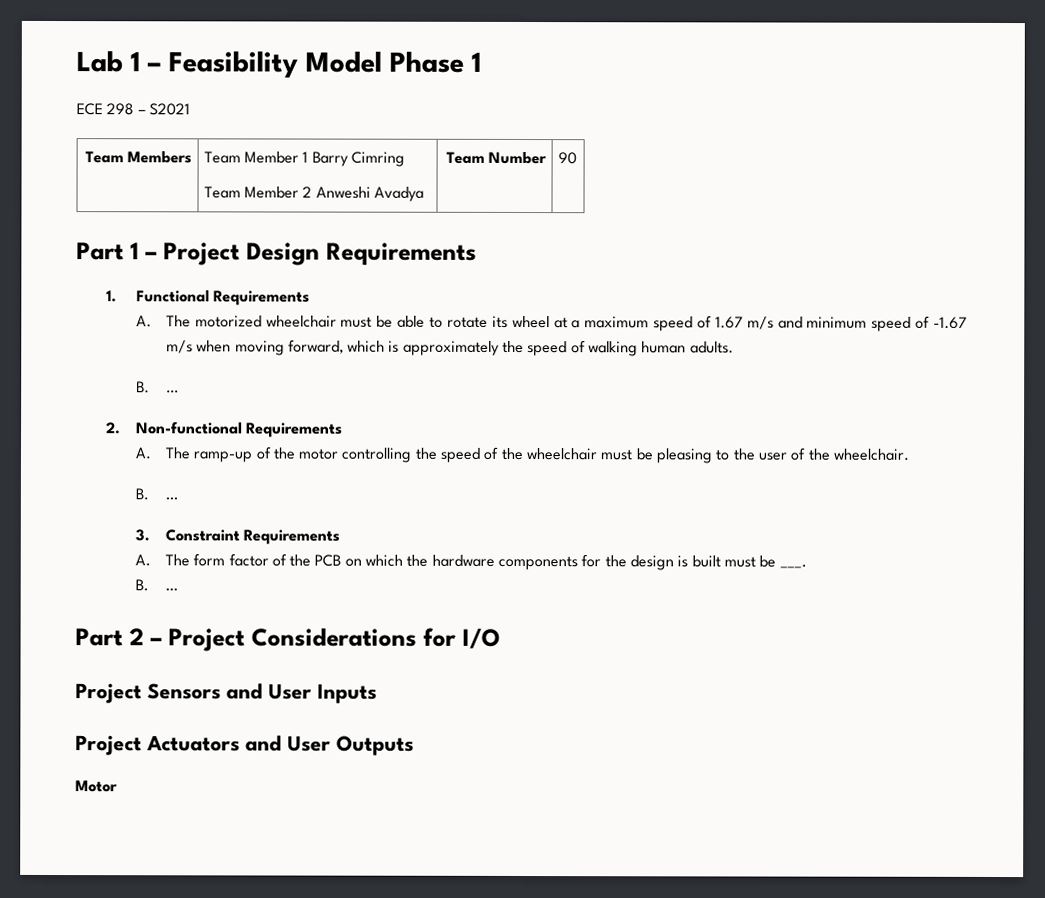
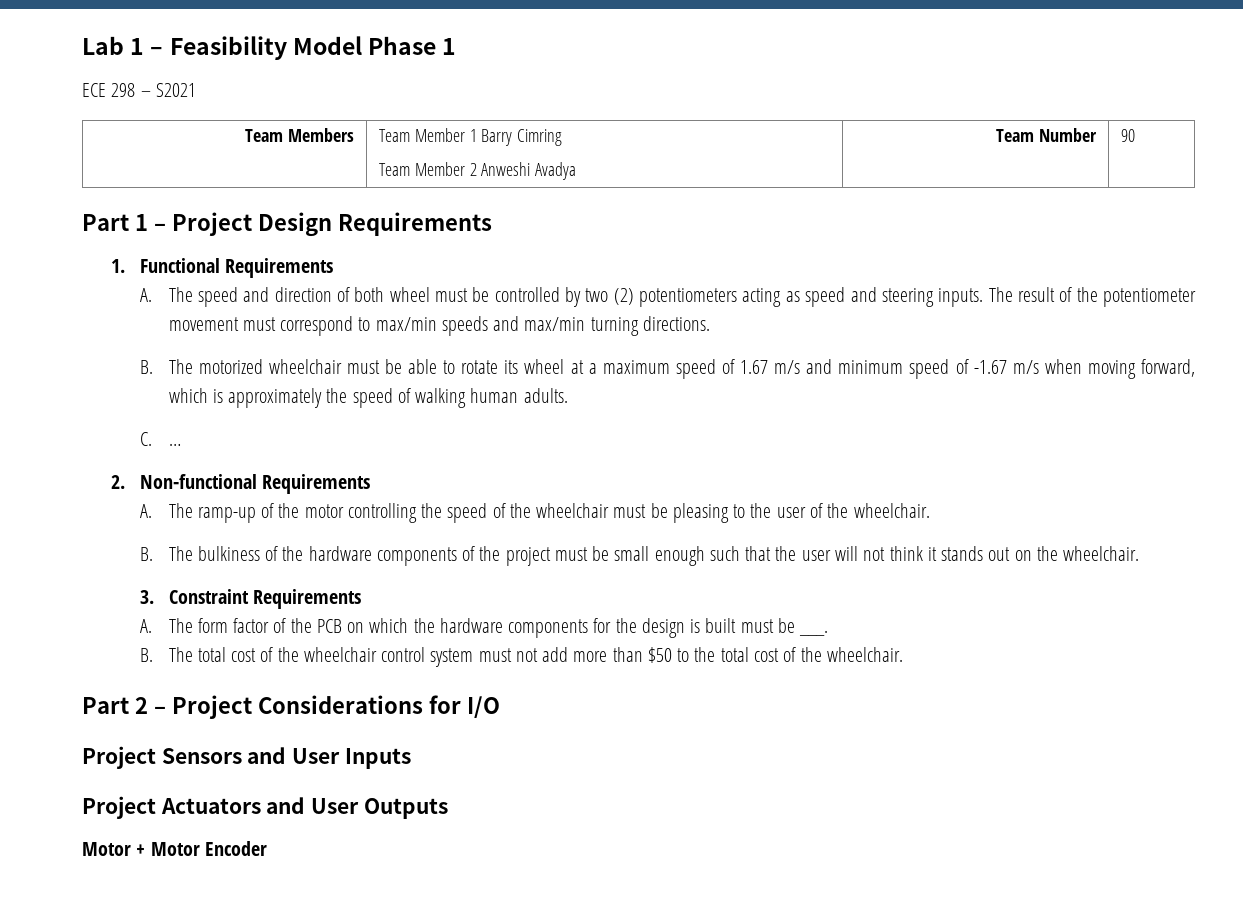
(191, 321) none -> [197,287,1196,307] [168,316,710,336] [139,359,193,374] speed and direction of both wheel must be controlled by two (2) potentiometers acting as speed and steering inputs. The result of the potentiometer movement must correspond to max/min speeds and max/min turning directions. // B. The
[135,381,150,394] B. -> [139,432,152,446] C.
[164,497,178,501] … -> [168,546,1140,566] The bulkiness of the hardware components of the project must be small enough such that the user will not think it stands out on the wheelchair.
[164,588,178,592] … -> [168,647,903,667] The total cost of the wheelchair control system must not add more than $50 to the total cost of the wheelchair.
(118, 786) none -> [136,841,267,856] + Motor Encoder

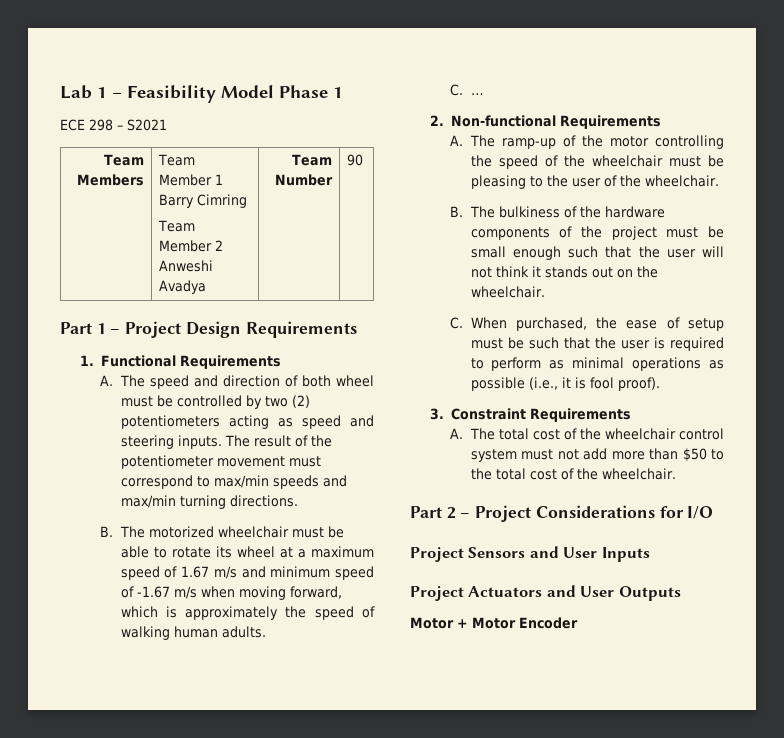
[139,589,361,609] [139,618,829,638] [139,648,153,662] 3. Constraint Requirements // A. The form factor of the PCB on which the hardware components for the design is built must be ___. // B. -> [450,317,724,331] [470,337,724,351] [470,357,724,371] [470,377,660,391] [430,408,631,422] [450,428,464,439] C. When purchased, the ease of setup must be such that the user is required to perform as minimal operations as possible (i.e., it is fool proof). // 3. Constraint Requirements // A.

